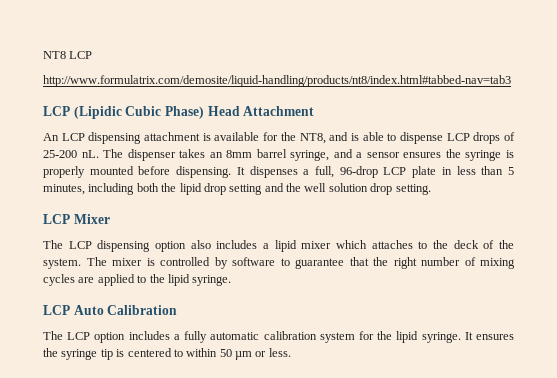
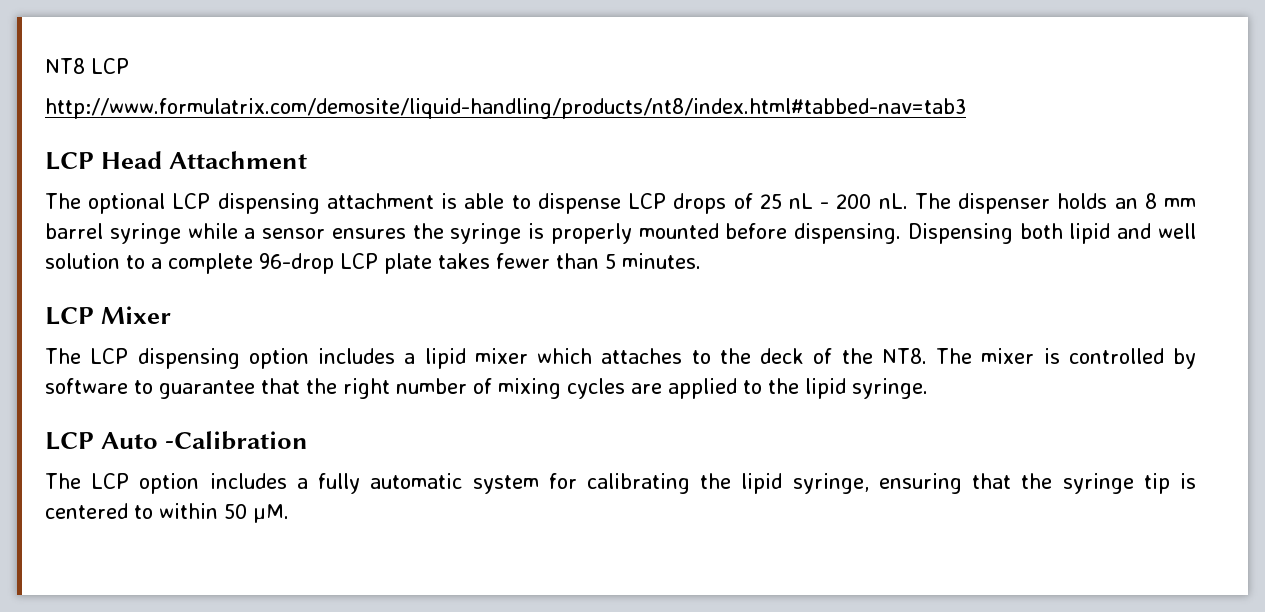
[73,106,204,119] (Lipidic Cubic Phase) -> (94, 161) none
[43,133,59,141] An -> [45,193,166,214] The optional
[214,132,359,144] available for the NT8, and is -> (458, 201) none
[43,149,353,161] 25-200 nL. The dispenser takes an 8mm barrel syringe, and -> [759,193,1197,214] [45,223,238,244] 25 nL - 200 nL. The dispenser holds an 8 mm barrel syringe while
[236,166,514,178] [43,183,431,195] It dispenses a full, 96-drop LCP plate in less than 5 minutes, including both the lipid drop setting and the well solution drop setting. -> [907,223,1196,244] [45,253,701,274] Dispensing both lipid and well solution to a complete 96-drop LCP plate takes fewer than 5 minutes.
[190,240,211,249] also -> (309, 358) none
[43,258,81,269] system. -> [881,348,927,364] NT8.
[107,305,178,315] Calibration -> [165,431,309,450] -Calibration
[263,331,317,340] calibration -> (463, 481) none
[377,331,514,343] the lipid syringe. It ensures -> [587,473,1012,494] calibrating the lipid syringe, ensuring that
[235,348,291,360] µm or less. -> [253,504,289,523] µM.

